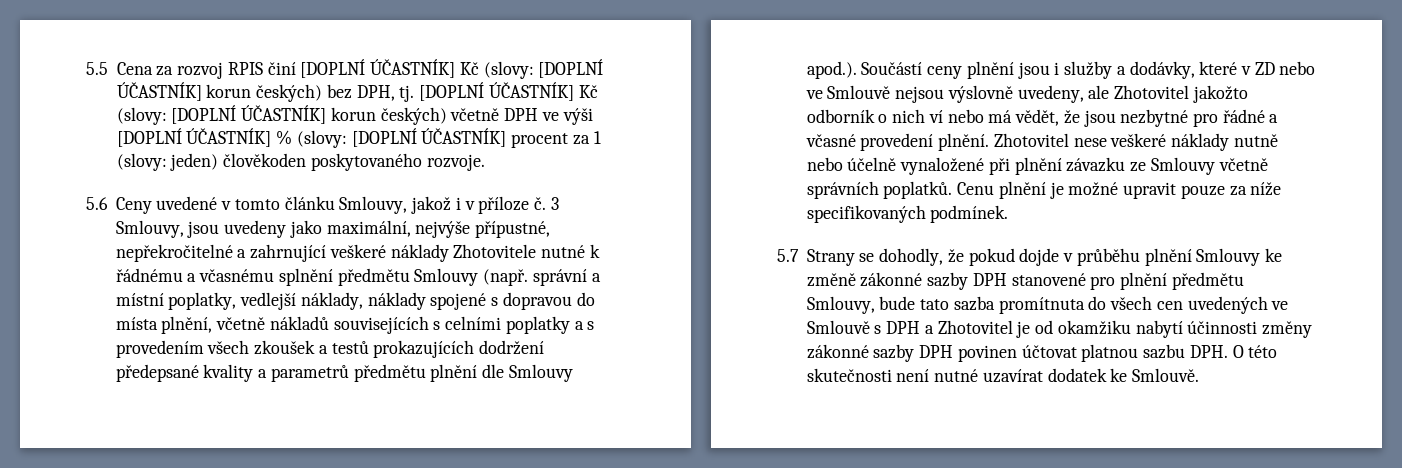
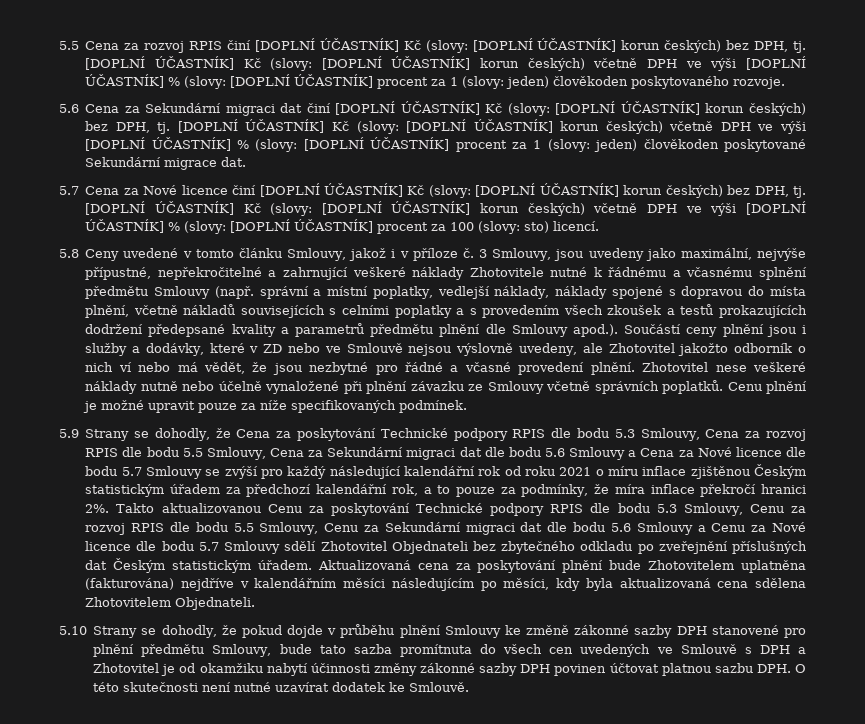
(108, 203) none -> [85,101,806,116] [85,119,807,134] [85,137,807,152] [85,157,247,170] [59,183,807,198] [85,201,807,216] [85,219,600,234] [59,249,79,258] Cena za Sekundární migraci dat činí [DOPLNÍ ÚČASTNÍK] Kč (slovy: [DOPLNÍ ÚČASTNÍK] korun českých) bez DPH, tj. [DOPLNÍ ÚČASTNÍK] Kč (slovy: [DOPLNÍ ÚČASTNÍK] korun českých) včetně DPH ve výši [DOPLNÍ ÚČASTNÍK] % (slovy: [DOPLNÍ ÚČASTNÍK] procent za 1 (slovy: jeden) člověkoden poskytované Sekundární migrace dat. // 5.7 Cena za Nové licence činí [DOPLNÍ ÚČASTNÍK] Kč (slovy: [DOPLNÍ ÚČASTNÍK] korun českých) bez DPH, tj. [DOPLNÍ ÚČASTNÍK] Kč (slovy: [DOPLNÍ ÚČASTNÍK] korun českých) včetně DPH ve výši [DOPLNÍ ÚČASTNÍK] % (slovy: [DOPLNÍ ÚČASTNÍK] procent za 100 (slovy: sto) licencí. // 5.8
[777,248,964,266] 5.7 Strany se dohodly, že -> [59,428,806,441] [85,447,807,460] [85,464,807,479] [85,484,807,497] [85,503,806,516] [85,522,806,535] [85,541,807,554] [85,558,806,573] [85,578,806,591] [85,597,256,610] [59,625,237,638] 5.9 Strany se dohodly, že Cena za poskytování Technické podpory RPIS dle bodu 5.3 Smlouvy, Cena za rozvoj RPIS dle bodu 5.5 Smlouvy, Cena za Sekundární migraci dat dle bodu 5.6 Smlouvy a Cena za Nové licence dle bodu 5.7 Smlouvy se zvýší pro každý následující kalendářní rok od roku 2021 o míru inflace zjištěnou Českým statistickým úřadem za předchozí kalendářní rok, a to pouze za podmínky, že míra inflace překročí hranici 2%. Takto aktualizovanou Cenu za poskytování Technické podpory RPIS dle bodu 5.3 Smlouvy, Cenu za rozvoj RPIS dle bodu 5.5 Smlouvy, Cenu za Sekundární migraci dat dle bodu 5.6 Smlouvy a Cenu za Nové licence dle bodu 5.7 Smlouvy sdělí Zhotovitel Objednateli bez zbytečného odkladu po zveřejnění příslušných dat Českým statistickým úřadem. Aktualizovaná cena za poskytování plnění bude Zhotovitelem uplatněna (fakturována) nejdříve v kalendářním měsíci následujícím po měsíci, kdy byla aktualizovaná cena sdělena Zhotovitelem Objednateli. // 5.10 Strany se dohodly, že

